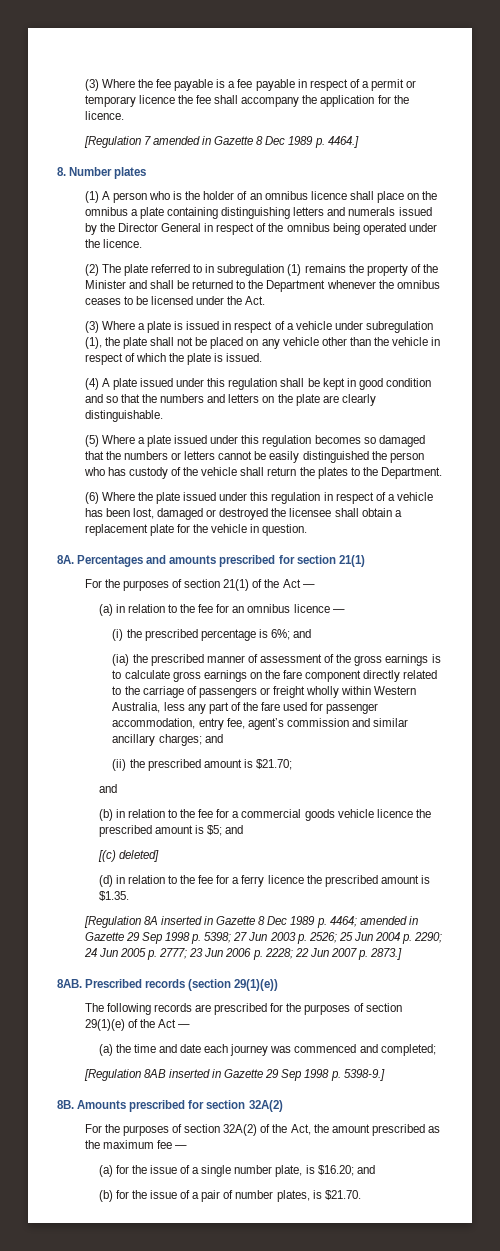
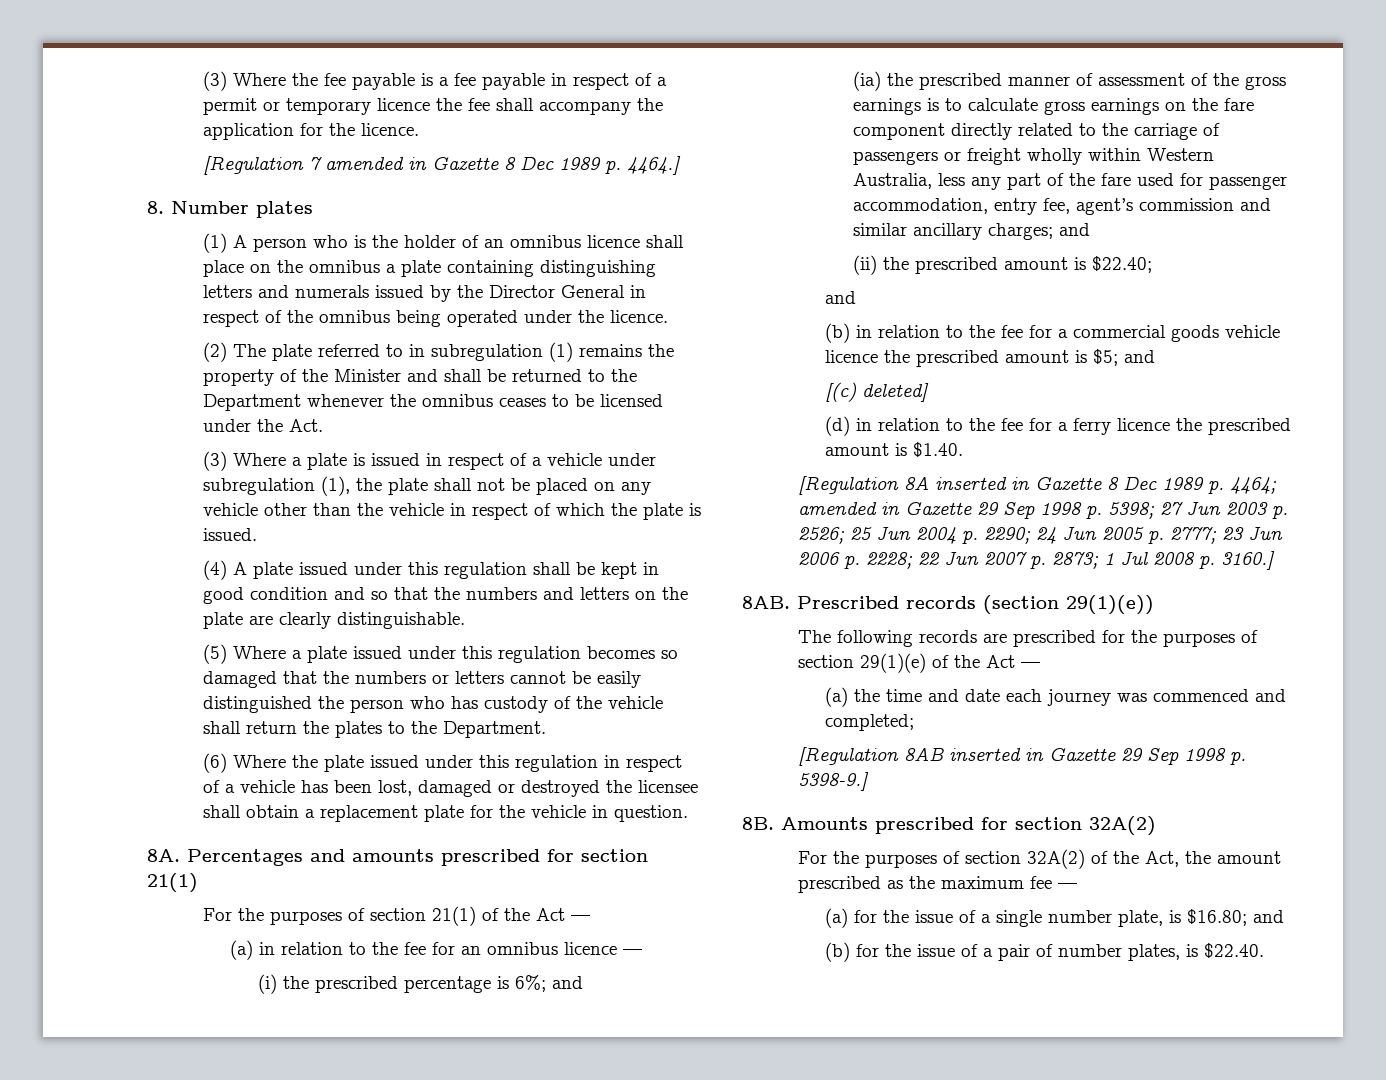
[255,759,292,770] $21.70; -> [1092,256,1153,273] $22.40;
[98,891,129,901] $1.35. -> [913,442,964,458] $1.40.
[370,948,403,960] 2873.] -> [1051,551,1275,570] 2873; 1 Jul 2008 p. 3160.]
[317,1165,354,1176] $16.20; -> [1187,909,1248,926] $16.80;
[324,1190,361,1200] $21.70. -> [1204,943,1265,959] $22.40.

